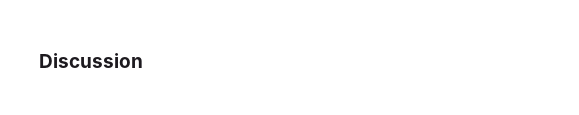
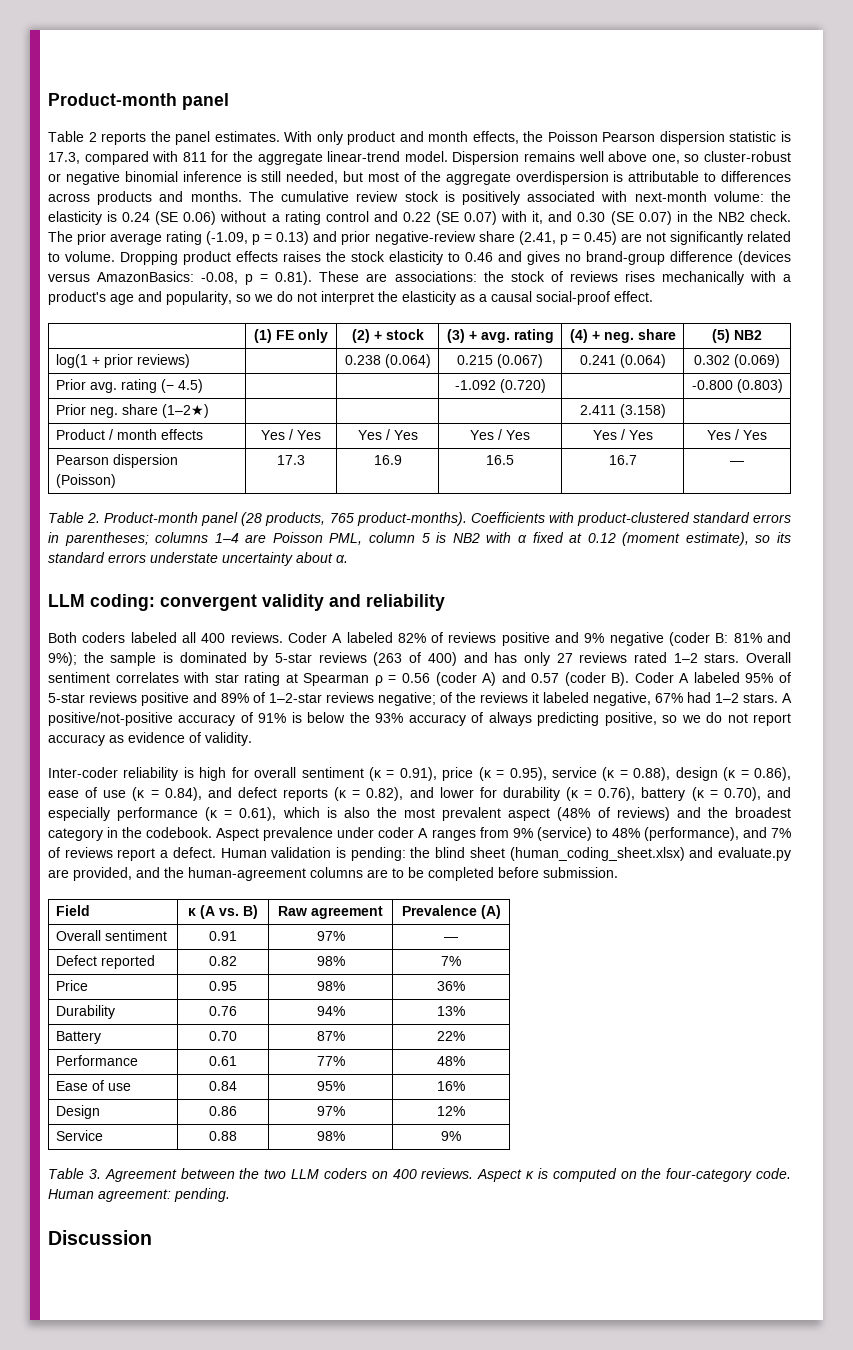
(39, 60) none -> [48,93,229,110] [48,131,791,145] [48,151,792,165] [48,171,791,185] [48,191,791,205] [48,211,791,225] [48,231,791,245] [48,251,791,265] [48,271,791,285] [48,291,653,305] [254,329,328,343] [351,329,424,343] [446,329,554,343] [569,329,676,343] [712,329,762,343] [56,354,191,368] [344,354,431,368] [457,354,543,368] [579,354,666,368] [694,354,780,368] [56,379,204,393] [454,379,546,393] [691,379,783,393] [56,404,210,418] [579,404,666,418] [56,429,204,440] [261,429,321,440] [357,429,418,440] [470,429,530,440] [592,429,653,440] [707,429,767,440] [56,454,179,468] [56,474,117,488] [277,455,305,465] [373,455,402,465] [486,455,514,465] [608,455,637,465] [730,461,744,465] [48,512,792,526] [48,532,791,546] [48,552,348,566] [48,594,445,611] [48,632,791,646] [48,652,792,666] [48,672,791,686] [48,692,792,706] [48,712,792,726] [48,732,252,746] [48,767,792,781] [48,787,792,801] [48,807,792,821] [48,827,791,841] [48,847,791,861] [48,867,618,881] [56,905,91,916] [188,905,258,919] [278,906,383,919] [401,905,501,919] [56,930,168,941] [209,931,237,941] [316,931,345,941] [444,937,458,941] [56,955,156,969] [209,956,237,966] [316,956,345,966] [441,956,461,966] [56,980,89,991] [209,981,237,991] [316,981,345,991] [437,981,465,991] [56,1005,116,1019] [209,1006,237,1016] [316,1006,345,1016] [437,1006,465,1016] [56,1031,102,1044] [209,1031,237,1041] [316,1031,345,1041] [437,1031,465,1041] [56,1055,139,1066] [209,1056,237,1066] [316,1056,345,1066] [437,1056,465,1066] [56,1080,132,1091] [209,1081,237,1091] [316,1081,345,1091] [437,1081,465,1091] [56,1105,101,1119] [209,1106,237,1116] [316,1106,345,1116] [437,1106,465,1116] [56,1130,104,1141] [209,1131,237,1141] [316,1131,345,1141] [441,1131,461,1141] [48,1168,791,1182] [48,1188,230,1202] Product-month panel // Table 2 reports the panel estimates. With only product and month effects, the Poisson Pearson dispersion statistic is 17.3, compared with 811 for the aggregate linear-trend model. Dispersion remains well above one, so cluster-robust or negative binomial inference is still needed, but most of the aggregate overdispersion is attributable to differences across products and months. The cumulative review stock is positively associated with next-month volume: the elasticity is 0.24 (SE 0.06) without a rating control and 0.22 (SE 0.07) with it, and 0.30 (SE 0.07) in the NB2 check. The prior average rating (-1.09, p = 0.13) and prior negative-review share (2.41, p = 0.45) are not significantly related to volume. Dropping product effects raises the stock elasticity to 0.46 and gives no brand-group difference (devices versus AmazonBasics: -0.08, p = 0.81). These are associations: the stock of reviews rises mechanically with a product's age and popularity, so we do not interpret the elasticity as a causal social-proof effect. // | (1) FE only | (2) + stock | (3) + avg. rating | (4) + neg. share | (5) NB2 // log(1 + prior reviews) | | 0.238 (0.064) | 0.215 (0.067) | 0.241 (0.064) | 0.302 (0.069) // Prior avg. rating (− 4.5) | | | -1.092 (0.720) | | -0.800 (0.803) // Prior neg. share (1–2★) | | | | 2.411 (3.158) | // Product / month effects | Yes / Yes | Yes / Yes | Yes / Yes | Yes / Yes | Yes / Yes // Pearson dispersion (Poisson) | 17.3 | 16.9 | 16.5 | 16.7 | — // Table 2. Product-month panel (28 products, 765 product-months). Coefficients with product-clustered standard errors in parentheses; columns 1–4 are Poisson PML, column 5 is NB2 with α fixed at 0.12 (moment estimate), so its standard errors understate uncertainty about α. // LLM coding: convergent validity and reliability // Both coders labeled all 400 reviews. Coder A labeled 82% of reviews positive and 9% negative (coder B: 81% and 9%); the sample is dominated by 5-star reviews (263 of 400) and has only 27 reviews rated 1–2 stars. Overall sentiment correlates with star rating at Spearman ρ = 0.56 (coder A) and 0.57 (coder B). Coder A labeled 95% of 5-star reviews positive and 89% of 1–2-star reviews negative; of the reviews it labeled negative, 67% had 1–2 stars. A positive/not-positive accuracy of 91% is below the 93% accuracy of always predicting positive, so we do not report accuracy as evidence of validity. // Inter-coder reliability is high for overall sentiment (κ = 0.91), price (κ = 0.95), service (κ = 0.88), design (κ = 0.86), ease of use (κ = 0.84), and defect reports (κ = 0.82), and lower for durability (κ = 0.76), battery (κ = 0.70), and especially performance (κ = 0.61), which is also the most prevalent aspect (48% of reviews) and the broadest category in the codebook. Aspect prevalence under coder A ranges from 9% (service) to 48% (performance), and 7% of reviews report a defect. Human validation is pending: the blind sheet (human_coding_sheet.xlsx) and evaluate.py are provided, and the human-agreement columns are to be completed before submission. // Field | κ (A vs. B) | Raw agreement | Prevalence (A) // Overall sentiment | 0.91 | 97% | — // Defect reported | 0.82 | 98% | 7% // Price | 0.95 | 98% | 36% // Durability | 0.76 | 94% | 13% // Battery | 0.70 | 87% | 22% // Performance | 0.61 | 77% | 48% // Ease of use | 0.84 | 95% | 16% // Design | 0.86 | 97% | 12% // Service | 0.88 | 98% | 9% // Table 3. Agreement between the two LLM coders on 400 reviews. Aspect κ is computed on the four-category code. Human agreement: pending. //

